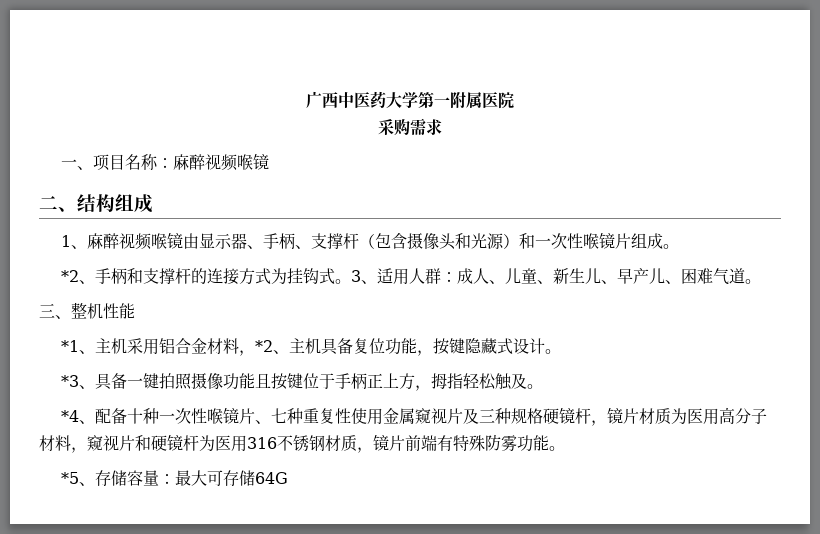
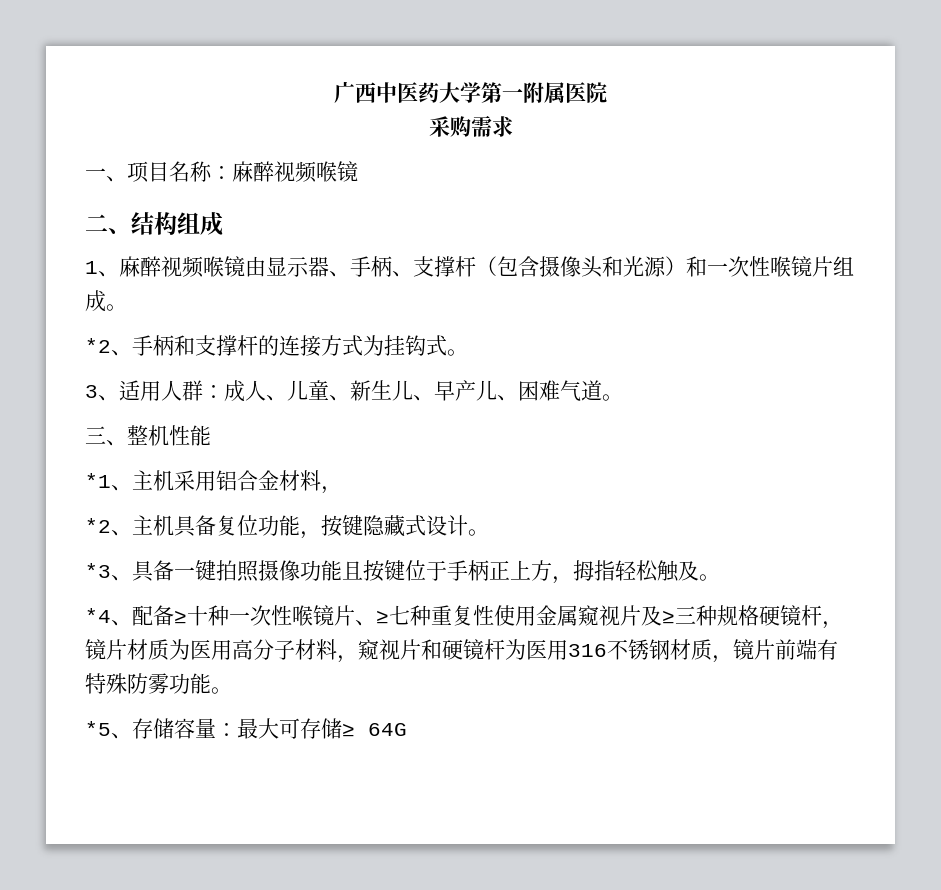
(352, 281) none -> (468, 352) //
(256, 353) none -> (342, 490) //
(128, 416) none -> [174,610,187,624] ≥
(272, 422) none -> [376,610,389,624] ≥
(480, 416) none -> [662,610,675,624] ≥
(256, 478) none -> [342,723,355,737] ≥

